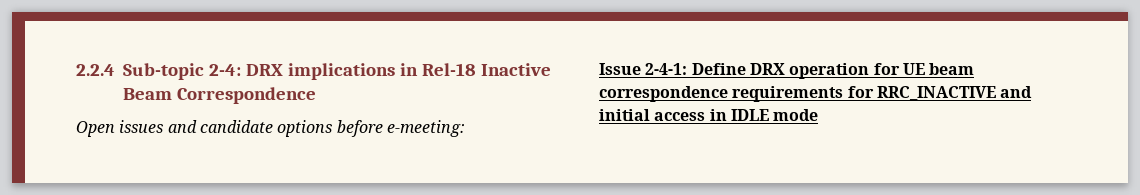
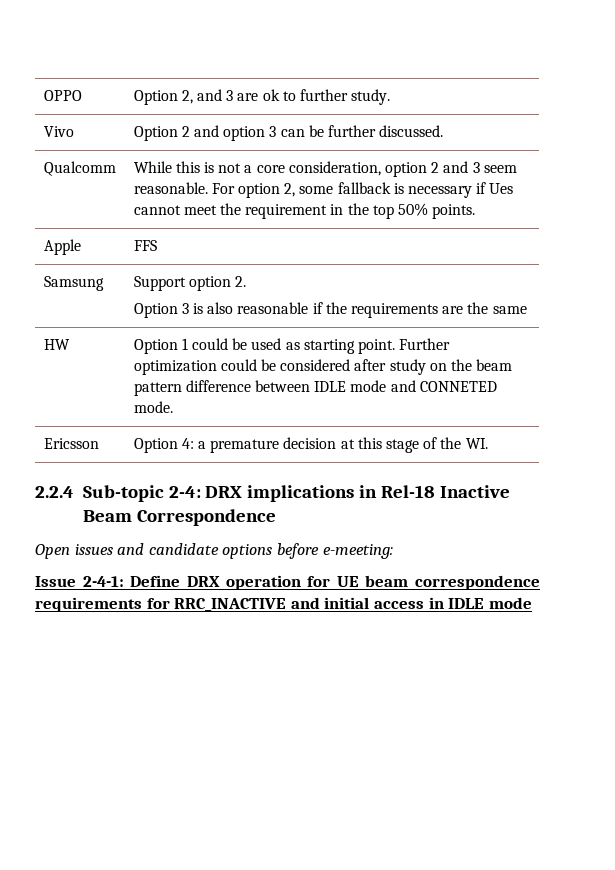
(76, 70) none -> [43,90,82,101] [133,89,391,105] [43,126,74,137] [133,125,444,141] [43,161,116,176] [133,161,517,177] [133,182,514,198] [133,203,476,219] [43,239,81,255] [133,240,157,251] [43,276,104,291] [133,276,247,291] [133,302,527,318] [43,339,70,350] [133,338,451,354] [133,359,513,375] [133,380,497,396] [133,401,173,413] [43,438,99,449] [133,437,488,453] OPPO | Option 2, and 3 are ok to further study. // Vivo | Option 2 and option 3 can be further discussed. // Qualcomm | While this is not a core consideration, option 2 and 3 seem reasonable. For option 2, some fallback is necessary if Ues cannot meet the requirement in the top 50% points. // Apple | FFS // Samsung | Support option 2. // Option 3 is also reasonable if the requirements are the same // HW | Option 1 could be used as starting point. Further optimization could be considered after study on the beam pattern difference between IDLE mode and CONNETED mode. // Ericsson | Option 4: a premature decision at this stage of the WI. //

